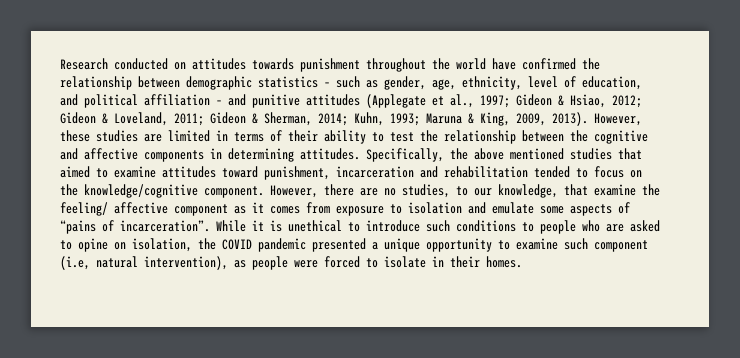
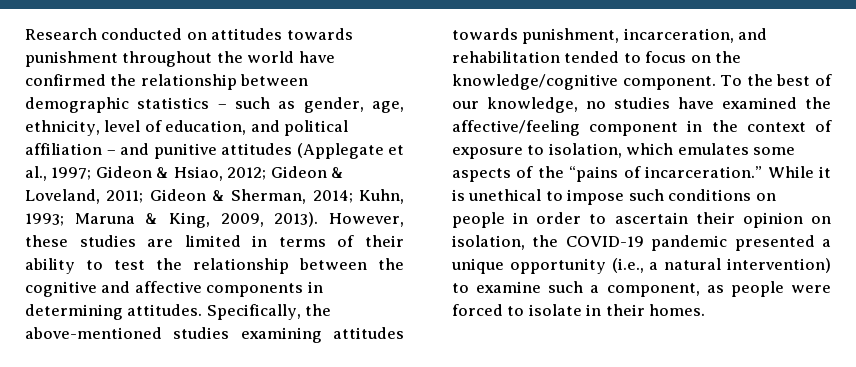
[474,148,642,160] [60,166,414,180] above mentioned studies that aimed to examine attitudes toward punishment, incarceration -> [25,327,404,343] [452,28,734,44] above-mentioned studies examining attitudes towards punishment, incarceration,
[270,184,660,198] [60,202,534,216] However, there are no studies, to our knowledge, that examine the feeling/ affective component as it comes from exposure to isolation and emulate -> [720,74,832,86] [452,97,831,113] [452,120,832,136] [452,143,749,159] To the best of our knowledge, no studies have examined the affective/feeling component in the context of exposure to isolation, which emulates
(630, 208) none -> [537,166,564,178] the
[120,220,210,232] incarceration”. -> [645,166,763,178] incarceration.”
[366,220,420,232] introduce -> [567,189,625,205] impose
[522,220,660,234] [60,238,108,252] to people who are asked to opine -> [755,193,776,201] [452,212,803,228] on people in order to ascertain their opinion
[222,239,252,250] COVID -> [565,236,644,247] COVID-19
[498,238,648,252] [60,256,228,270] to examine such component (i.e, natural intervention), -> [611,258,831,273] [452,281,700,297] (i.e., a natural intervention) to examine such a component,

